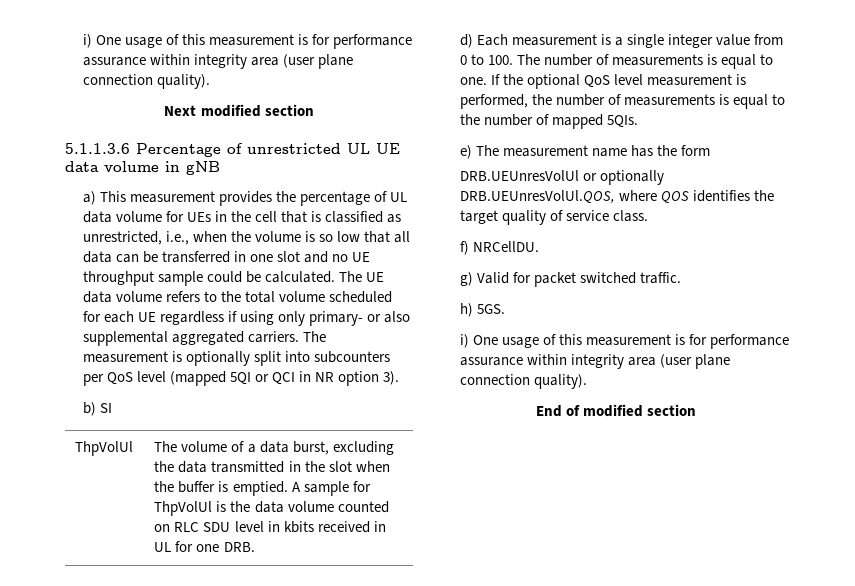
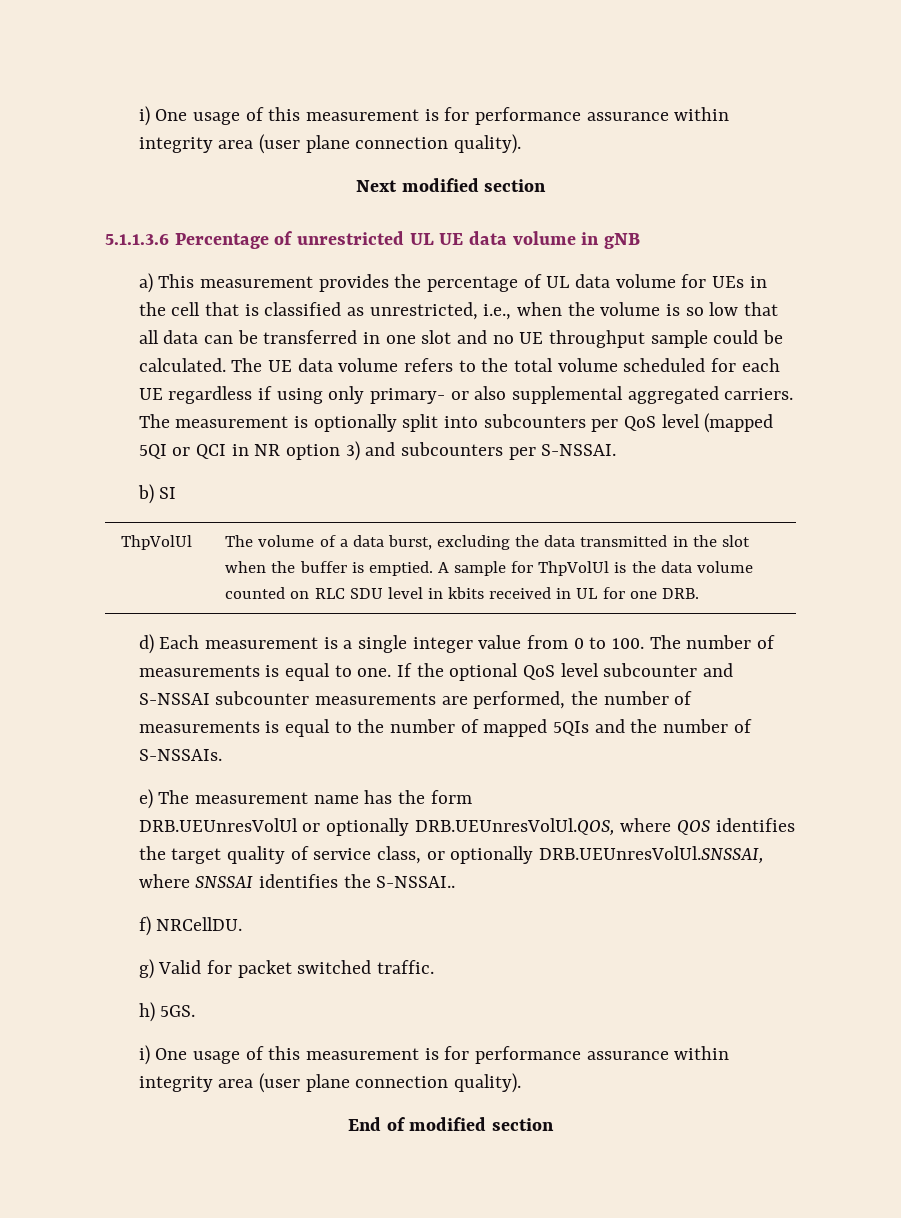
[383,371,400,385] 3). -> [345,441,617,461] 3) and subcounters per S-NSSAI.
[647,74,747,86] measurement is -> [603,663,733,677] [138,691,468,705] subcounter and S-NSSAI subcounter measurements are
[606,115,638,128] 5QIs. -> [552,719,752,736] [138,749,222,761] 5QIs and the number of S-NSSAIs.
[612,210,648,222] class. -> [376,846,764,864] [138,874,456,888] class, or optionally DRB.UEUnresVolUl.SNSSAI, where SNSSAI identifies the S-NSSAI..

